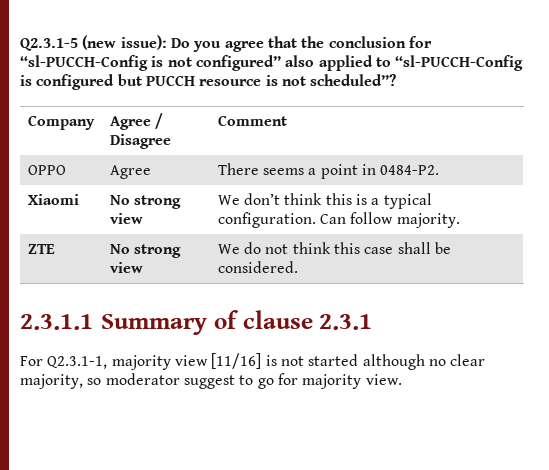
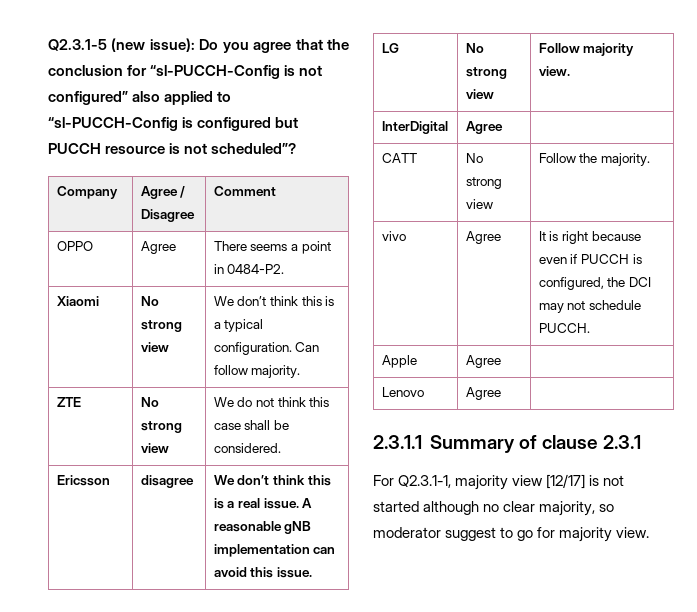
(298, 267) none -> [56,475,110,486] [140,475,194,488] [213,475,331,486] [213,498,313,509] [213,521,312,534] [213,544,336,557] [213,567,312,578] [381,43,399,53] [465,43,484,53] [465,67,507,79] [465,89,494,99] [538,43,635,56] [538,66,570,76] [381,121,448,134] [465,121,503,134] [381,153,417,163] [465,153,483,163] [465,177,502,189] [465,199,493,209] [538,153,650,166] [381,231,406,241] [465,231,501,244] [538,231,641,244] [538,254,642,264] [538,277,651,290] [538,300,641,313] [538,323,590,333] [381,355,417,368] [465,355,501,368] [381,387,424,397] [465,387,501,400] // Ericsson | disagree | We don’t think this is a real issue. A reasonable gNB implementation can avoid this issue. // LG | No strong view | Follow majority view. // InterDigital | Agree | // CATT | No strong view | Follow the majority. // vivo | Agree | It is right because even if PUCCH is configured, the DCI may not schedule PUCCH. // Apple | Agree | // Lenovo | Agree |
[211,353,262,369] [11/16] -> [546,474,586,489] [12/17]

